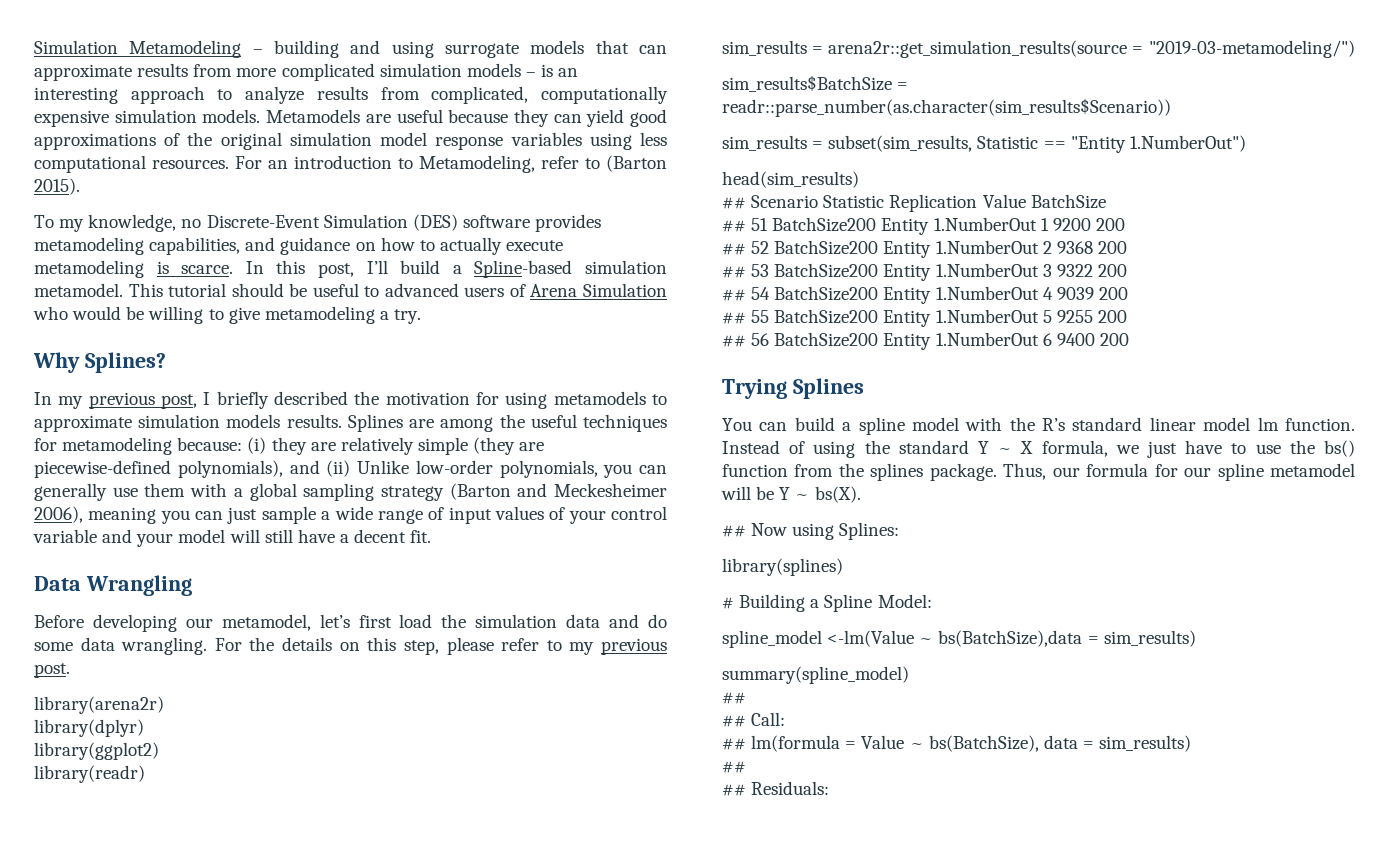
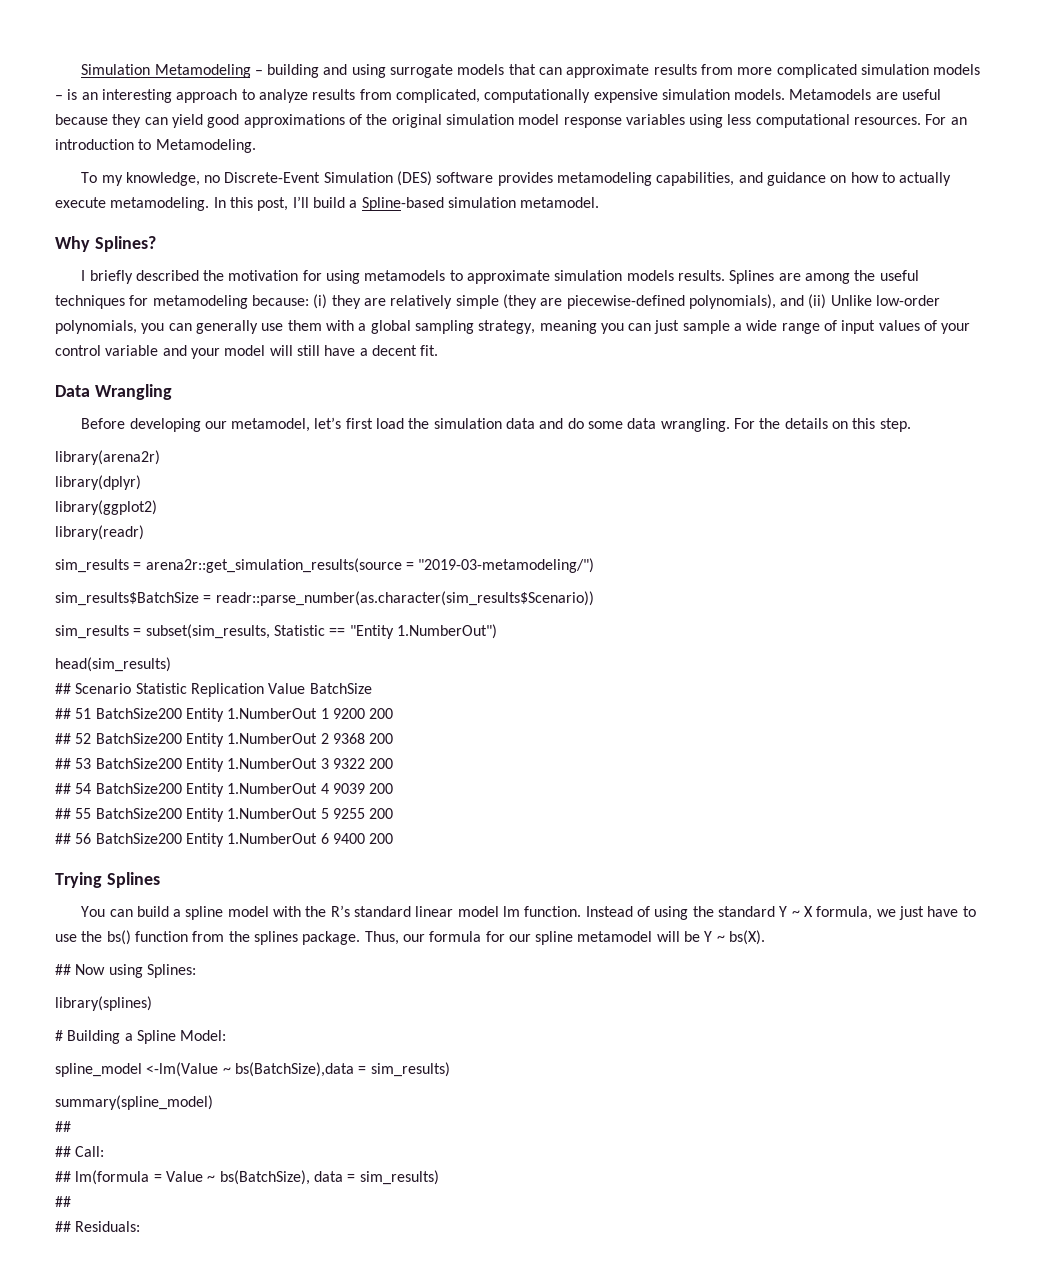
[419,155,667,173] [34,178,80,195] Metamodeling, refer to (Barton 2015). -> [155,139,256,153] Metamodeling.
[34,260,234,278] metamodeling is scarce. -> [110,197,210,211] metamodeling.
[128,283,667,297] [33,306,422,324] [33,352,166,373] [34,392,198,409] This tutorial should be useful to advanced users of Arena Simulation who would be willing to give metamodeling a try. // Why Splines? // In my previous post, -> [55,236,156,252] // Why Splines? //
[380,483,667,501] [34,506,83,523] strategy (Barton and Meckesheimer 2006), -> [478,320,536,334] strategy,
[403,637,667,655] [34,663,70,678] step, please refer to my previous post. -> [879,418,911,432] step.

